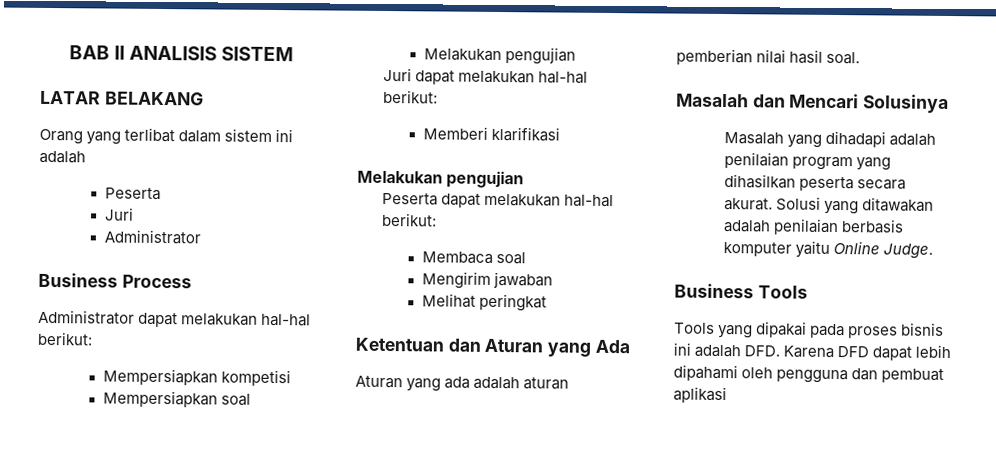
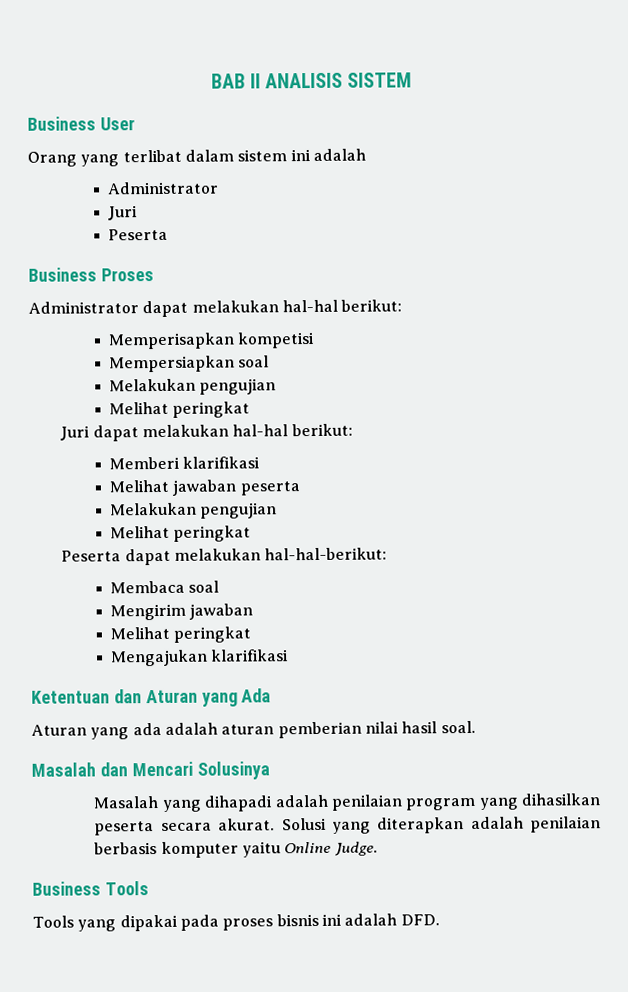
[40,90,204,106] LATAR BELAKANG -> [27,116,135,131] Business User
[104,187,161,200] Peserta -> [107,181,220,195] Administrator
[103,229,201,245] [38,272,192,289] Administrator // Business Process -> [108,228,169,241] [28,267,154,282] Peserta // Business Proses
[102,368,218,386] Mempersiapkan -> [108,332,236,350] Memperisapkan
(576, 56) none -> [109,401,251,418] // Melihat peringkat
[357,170,525,189] // Melakukan pengujian -> [109,479,300,496] [110,502,278,519] [110,525,252,542] // Melihat jawaban peserta // Melakukan pengujian // Melihat peringkat
[563,194,614,208] [380,212,437,227] hal-hal berikut: -> [264,547,388,561] hal-hal-berikut:
(547, 302) none -> [110,649,290,667] // Mengajukan klarifikasi
[825,130,887,148] dihadapi -> [204,795,274,812] dihapadi
[862,197,935,212] ditawakan -> [377,817,465,834] diterapkan
[783,344,952,361] [673,364,945,384] [673,386,727,404] Karena DFD dapat lebih dipahami oleh pengguna dan pembuat aplikasi -> (440, 920) none

